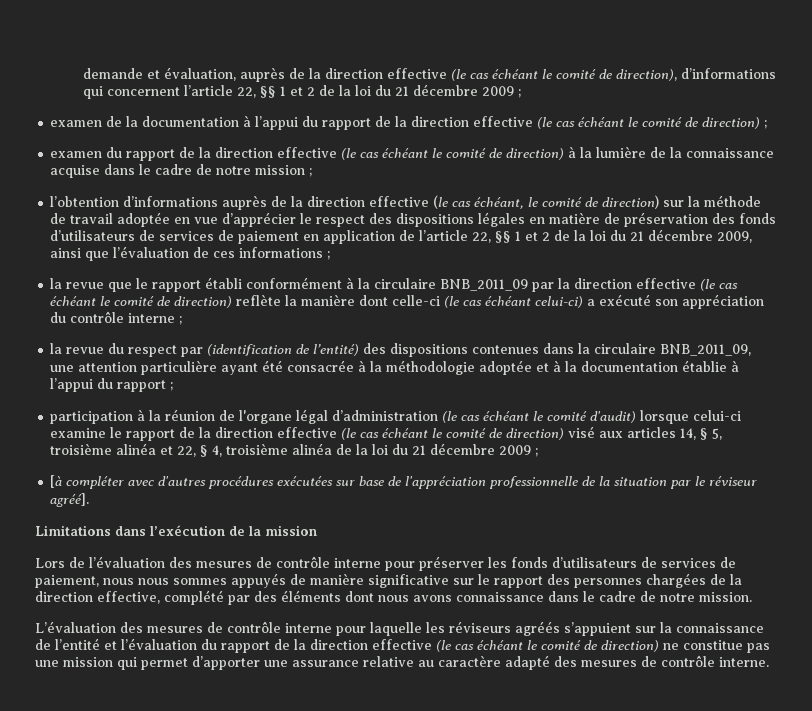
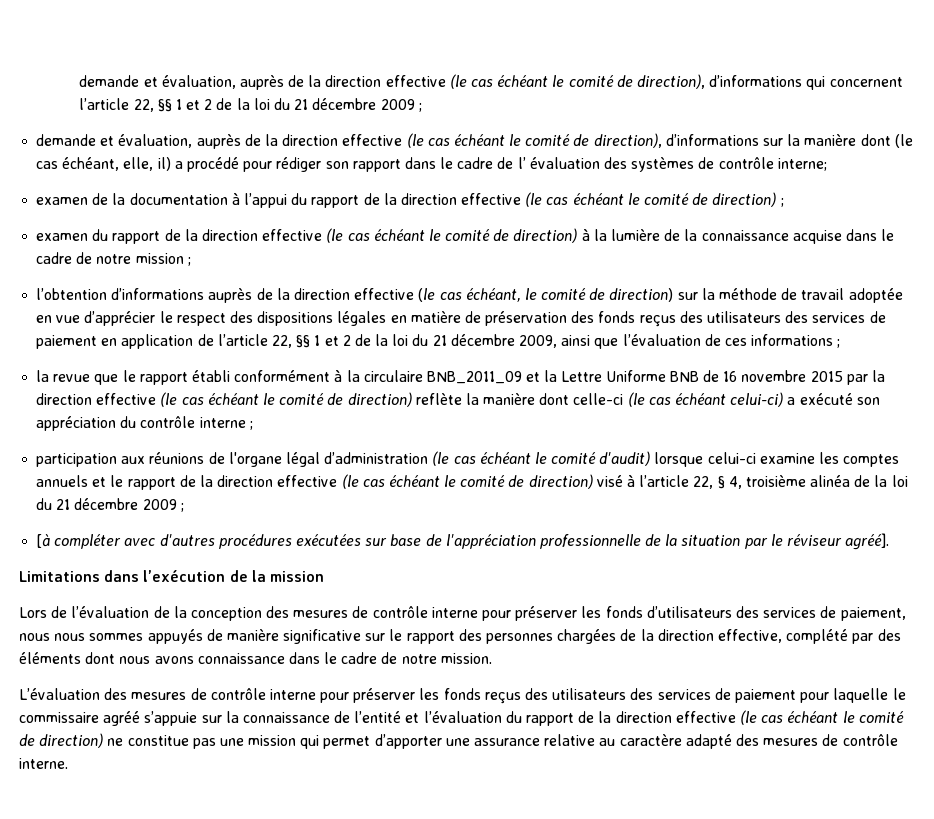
(522, 93) none -> [36,133,913,149] [36,157,827,172] // demande et évaluation, auprès de la direction effective (le cas échéant le comité de direction), d’informations sur la manière dont (le cas échéant, elle, il) a procédé pour rédiger son rapport dans le cadre de l’ évaluation des systèmes de contrôle interne;
[50,230,156,241] d’utilisateurs de -> [639,311,809,327] reçus des utilisateurs des
(529, 285) none -> [526,370,843,382] et la Lettre Uniforme BNB de 16 novembre 2015
[50,343,752,357] [50,360,740,375] [50,378,174,392] [50,409,216,424] la revue du respect par (identification de l’entité) des dispositions contenues dans la circulaire BNB_2011_09, une attention particulière ayant été consacrée à la méthodologie adoptée et à la documentation établie à l’appui du rapport ; // participation à la réunion -> [36,452,205,467] participation aux réunions
(107, 433) none -> [819,452,900,467] [36,475,107,487] les comptes annuels et
[599,427,723,440] [50,443,174,455] aux articles 14, § 5, troisième alinéa et -> [627,474,690,487] à l’article
(165, 562) none -> [153,606,262,621] de la conception
[641,557,657,568] de -> [735,606,759,618] des
[370,621,631,636] laquelle les réviseurs agréés s’appuient -> [353,688,906,704] [19,711,198,726] préserver les fonds reçus des utilisateurs des services de paiement pour laquelle le commissaire agréé s’appuie

